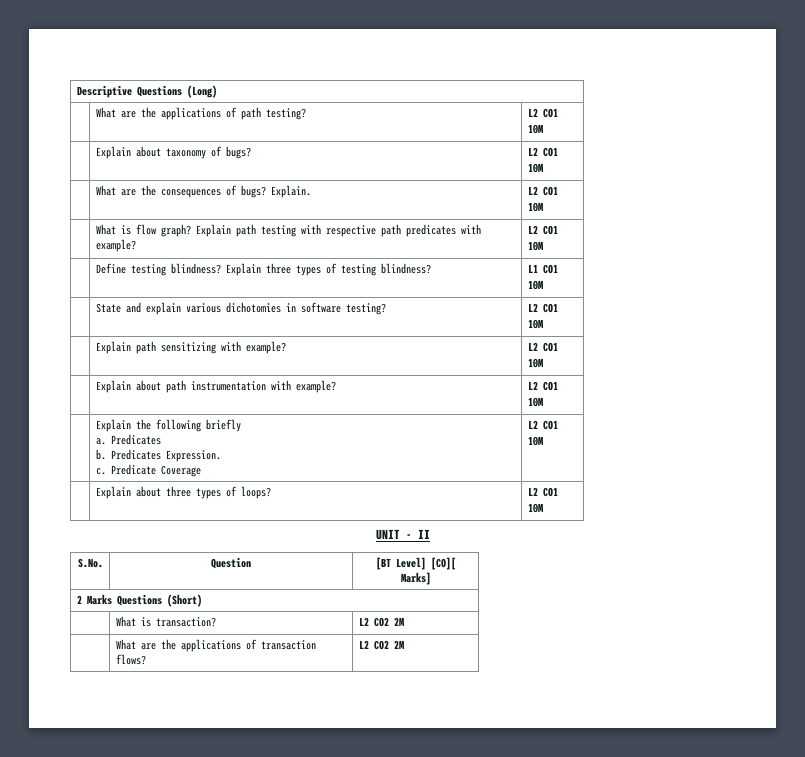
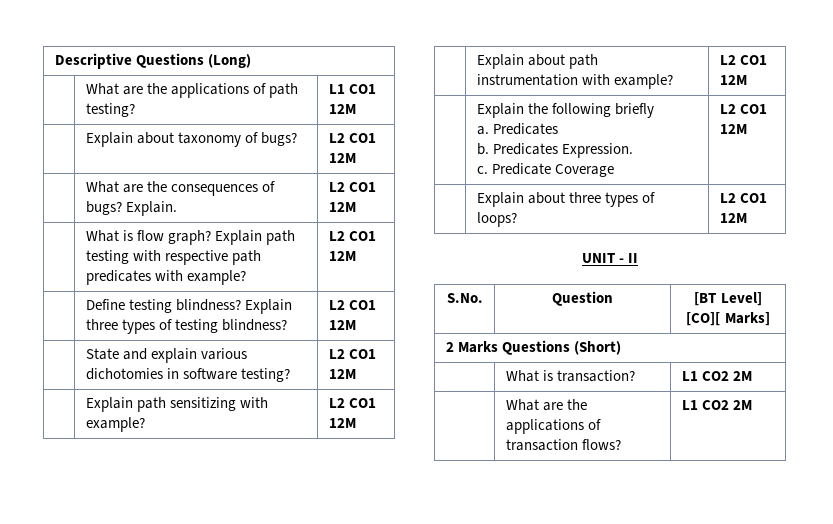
[527,108,558,118] [527,124,544,134] L2 CO1 10M -> [328,84,376,94] [328,104,356,114] L1 CO1 12M
[527,163,544,173] 10M -> [328,153,356,163] 12M
[527,202,544,212] 10M -> [328,202,356,212] 12M
[527,241,544,251] 10M -> [328,251,356,261] 12M
[527,264,558,274] [527,280,544,290] L1 CO1 10M -> [328,300,376,310] [328,320,356,330] L2 CO1 12M
[527,319,544,329] 10M -> [328,369,356,379] 12M
[527,358,544,368] 10M -> [328,418,356,428] 12M
[527,397,544,407] 10M -> [719,75,747,85] 12M
[527,436,544,446] 10M -> [719,124,747,134] 12M
[527,503,544,513] 10M -> [719,213,747,223] 12M
[358,617,369,626] L2 -> [681,371,698,381] L1
[358,640,369,649] L2 -> [681,400,698,410] L1

